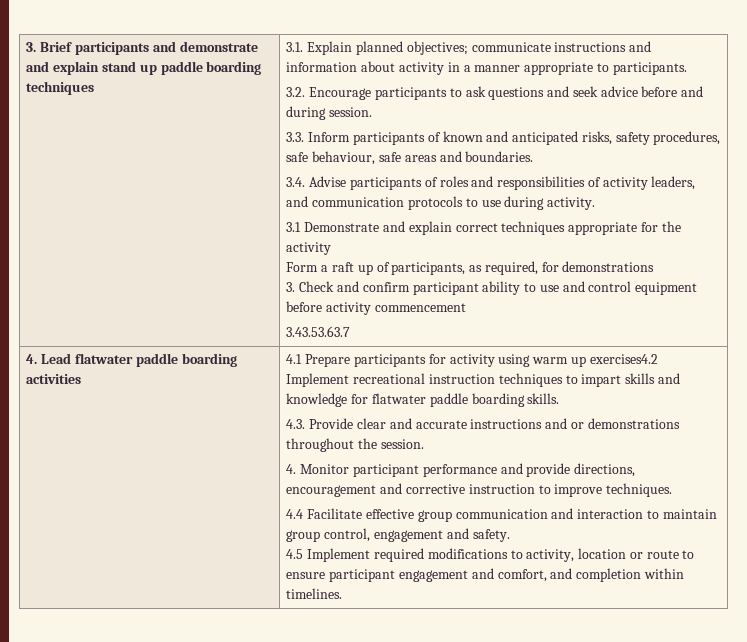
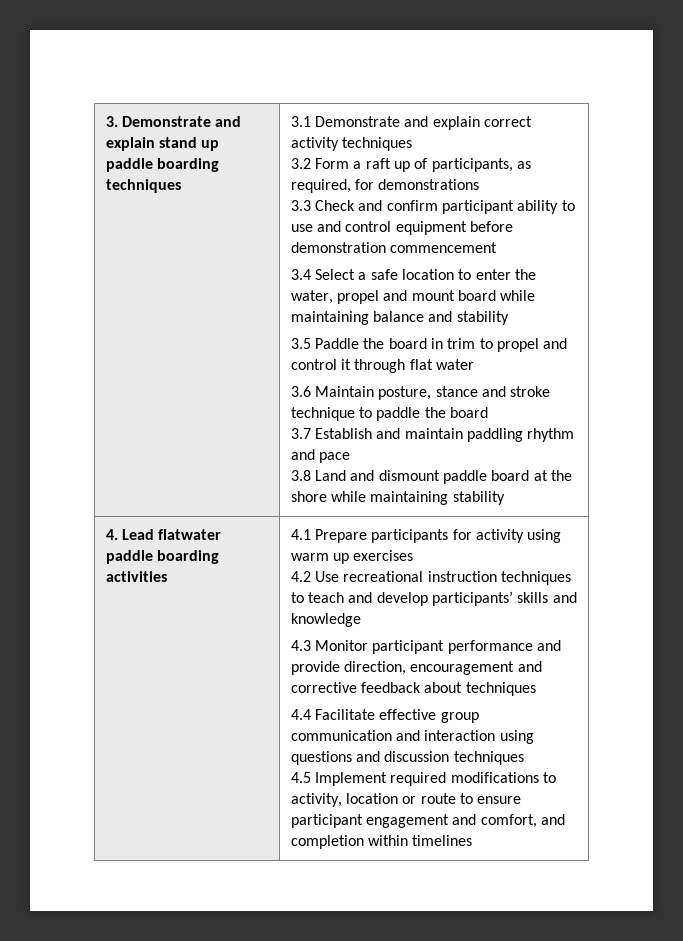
[26,41,258,55] 3. Brief participants and demonstrate -> [105,116,211,127] 3. Demonstrate
[286,41,652,55] [286,61,687,75] [286,86,704,100] [286,106,373,120] [286,131,721,145] [286,151,534,165] [286,176,696,190] [286,196,596,210] 3.1. Explain planned objectives; communicate instructions and information about activity in a manner appropriate to participants. // 3.2. Encourage participants to ask questions and seek advice before and during session. // 3.3. Inform participants of known and anticipated risks, safety procedures, safe behaviour, safe areas and boundaries. // 3.4. Advise participants of roles and responsibilities of activity leaders, and communication protocols to use during activity. // -> (181, 186) none
[501,221,681,235] [286,242,332,255] techniques appropriate for the activity // -> [290,137,412,151] [290,158,311,169] activity techniques // 3.2
[286,282,296,292] 3. -> [290,200,311,211] 3.3
[326,302,372,315] activity -> [290,242,386,253] demonstration
[286,326,351,337] 3.43.53.63.7 -> [290,269,536,280] [290,290,536,304] [290,311,509,325] [290,338,568,352] [290,359,474,373] [290,386,551,400] [290,407,488,421] [290,428,575,442] [290,449,350,463] [290,470,572,484] [290,491,505,505] 3.4 Select a safe location to enter the water, propel and mount board while maintaining balance and stability // 3.5 Paddle the board in trim to propel and control it through flat water // 3.6 Maintain posture, stance and stroke technique to paddle the board // 3.7 Establish and maintain paddling rhythm and pace // 3.8 Land and dismount paddle board at the shore while maintaining stability
[589,354,658,364] [286,373,350,387] exercises4.2 Implement -> [353,550,414,561] [290,571,339,582] exercises // 4.2 Use
[581,374,622,387] impart -> [307,591,513,606] teach and develop participants’
[351,393,560,407] [286,418,680,429] [286,438,424,452] [286,464,297,474] for flatwater paddle boarding skills. // 4.3. Provide clear and accurate instructions and or demonstrations throughout the session. // 4. -> [290,640,311,651] // 4.3
[574,463,636,477] directions, -> [343,661,406,675] direction,
[468,483,673,497] instruction to improve techniques. -> [360,682,536,696] feedback about techniques
[646,509,717,519] [286,528,510,542] to maintain group control, engagement and safety. -> [499,730,534,744] [290,751,524,765] using questions and discussion techniques
[286,588,343,599] timelines. -> [412,835,473,846] timelines

